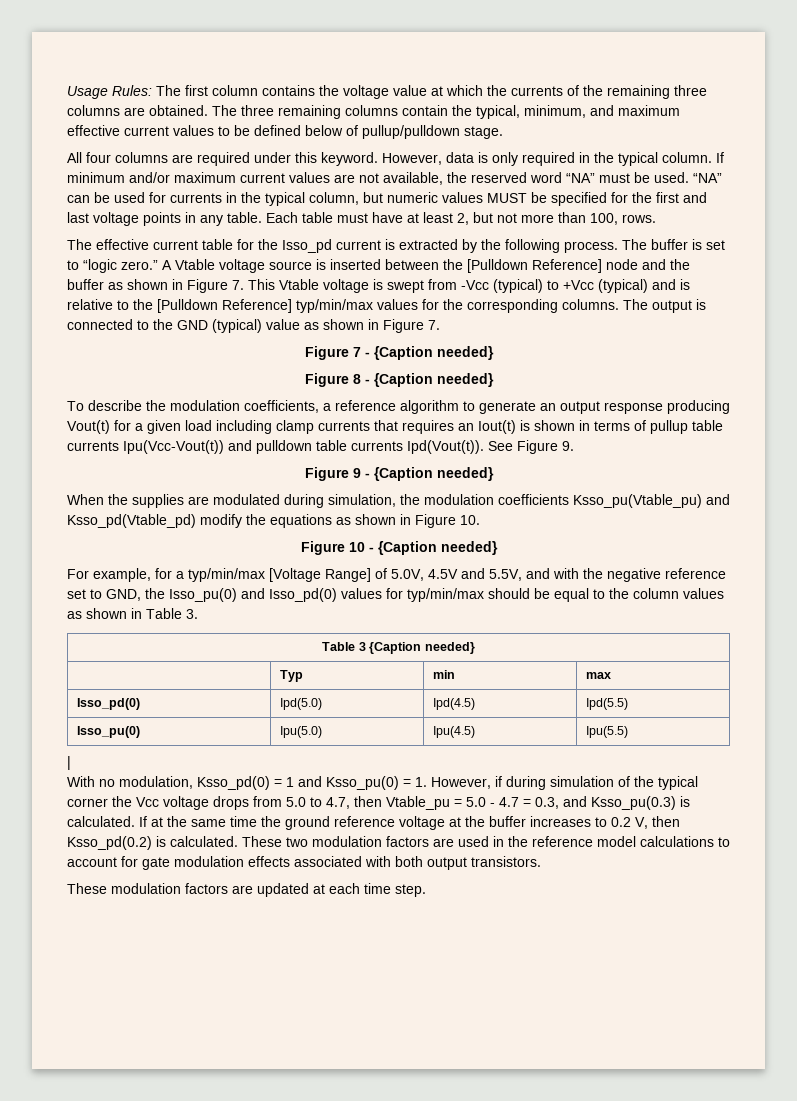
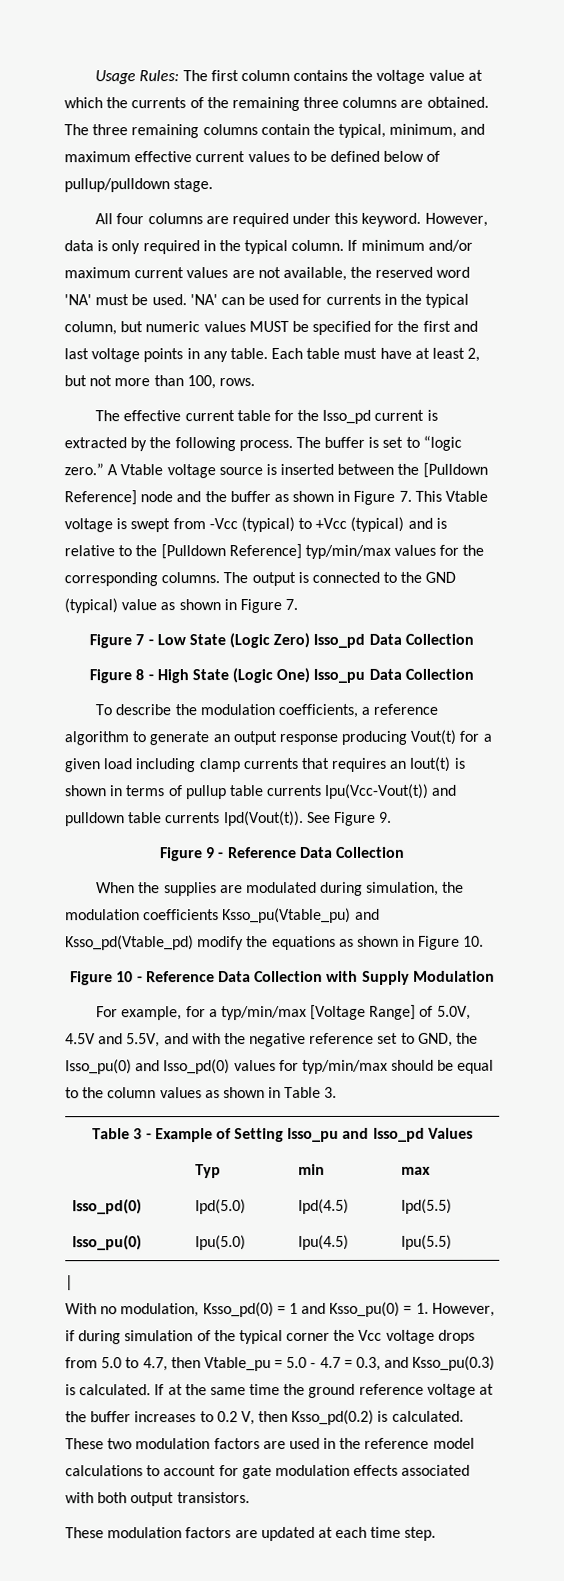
[566,173,595,183] “NA” -> [64,294,92,306] 'NA'
[693,173,722,183] “NA” -> [189,294,218,306] 'NA'
[373,346,494,360] [304,373,494,387] {Caption needed} // Figure 8 - {Caption needed} -> [156,632,474,649] [89,667,474,684] Low State (Logic Zero) Isso_pd Data Collection // Figure 8 - High State (Logic One) Isso_pu Data Collection
[373,467,494,481] {Caption needed} -> [227,846,405,859] Reference Data Collection
[377,541,498,555] {Caption needed} -> [145,970,495,985] Reference Data Collection with Supply Modulation
[369,642,475,654] {Caption needed} -> [145,1127,473,1143] - Example of Setting Isso_pu and Isso_pd Values

